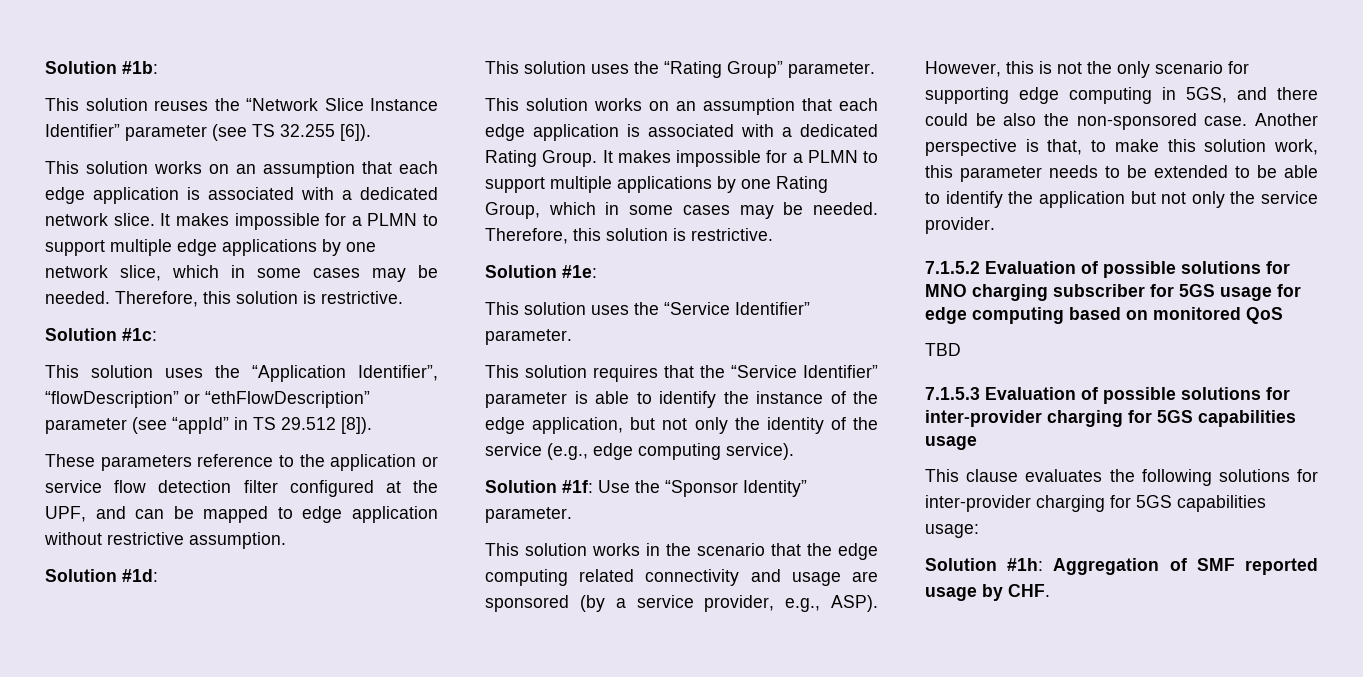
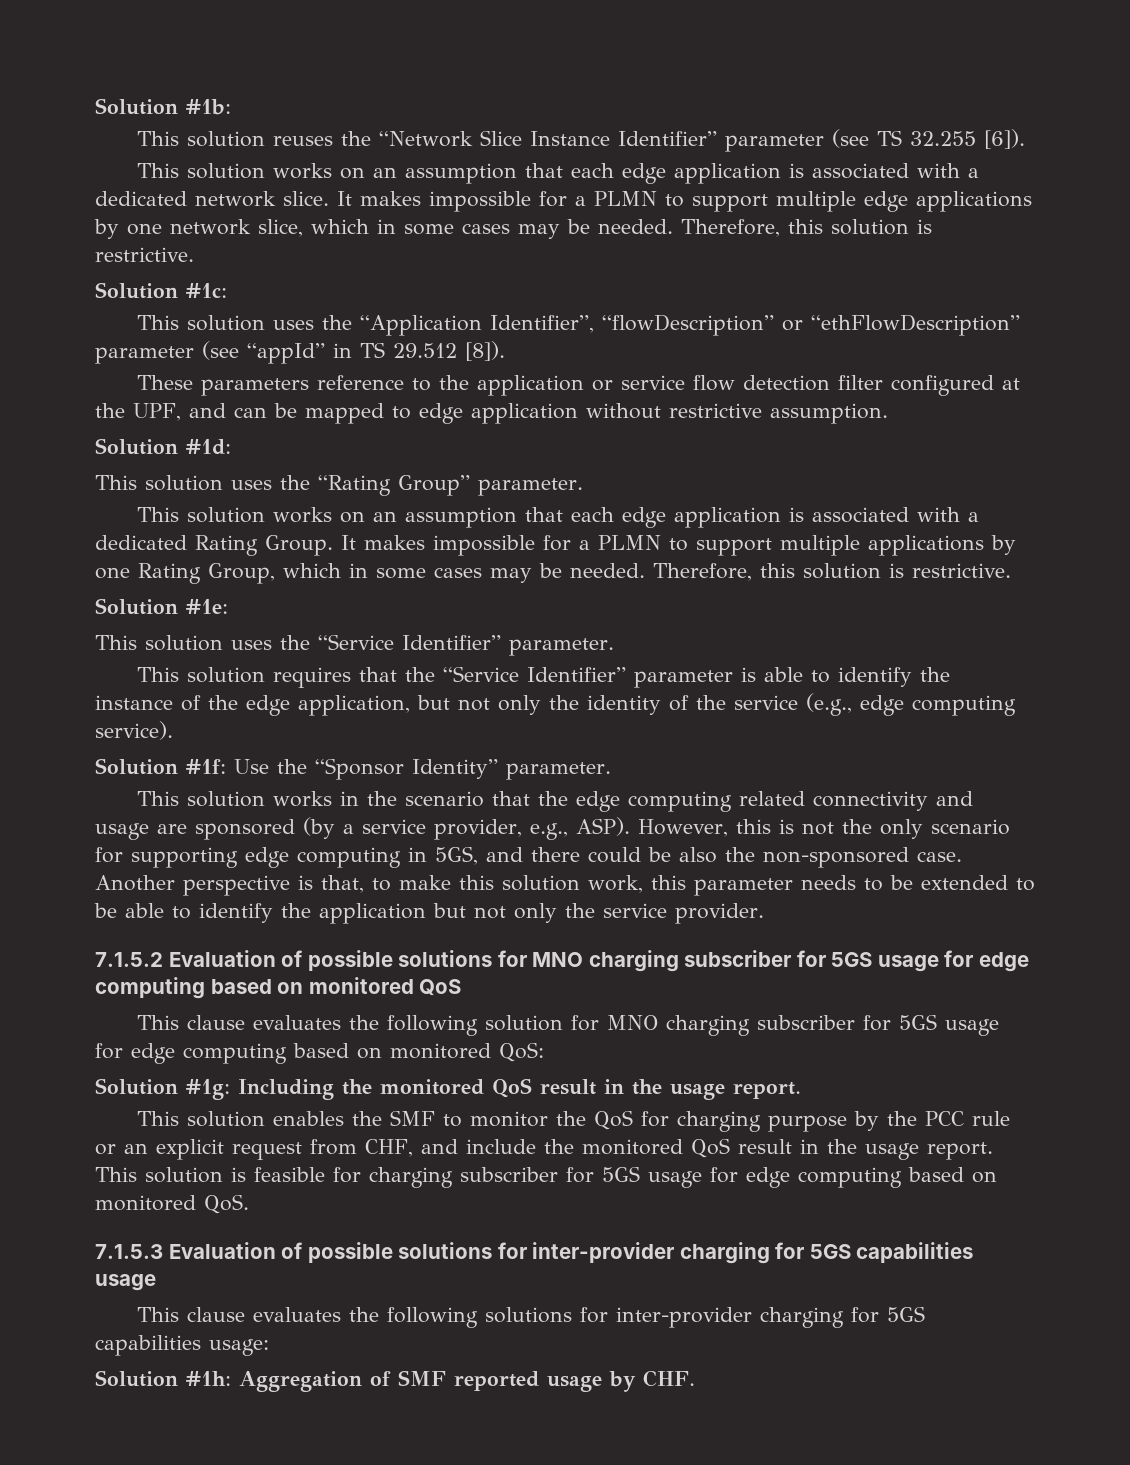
[925,343,961,356] TBD -> [137,1014,1000,1036] [95,1042,544,1064] [95,1078,801,1100] [137,1110,1011,1132] [95,1138,993,1160] [95,1166,997,1188] [95,1194,249,1214] This clause evaluates the following solution for MNO charging subscriber for 5GS usage for edge computing based on monitored QoS: // Solution #1g: Including the monitored QoS result in the usage report. // This solution enables the SMF to monitor the QoS for charging purpose by the PCC rule or an explicit request from CHF, and include the monitored QoS result in the usage report. This solution is feasible for charging subscriber for 5GS usage for edge computing based on monitored QoS.

